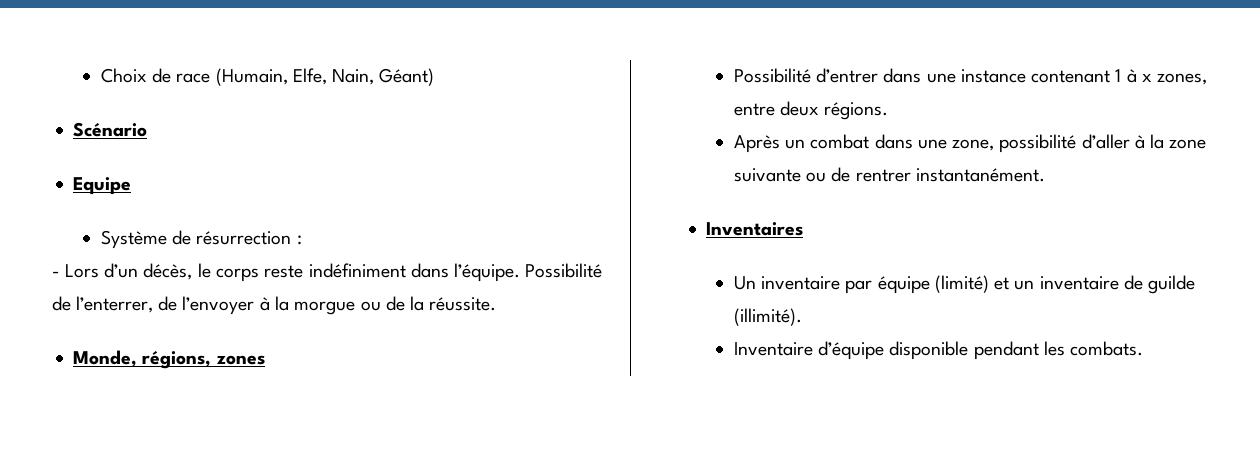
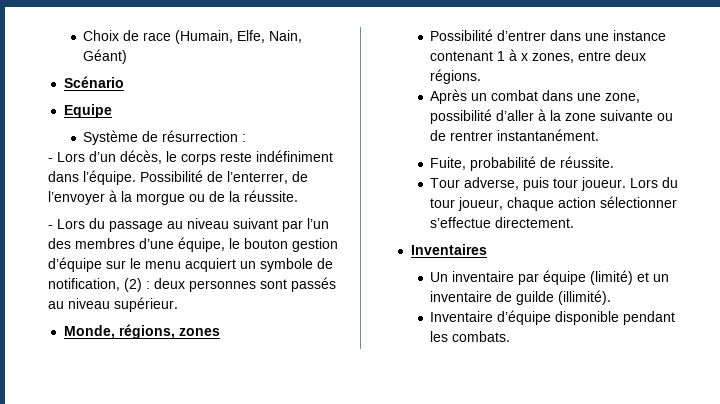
(497, 304) none -> [48,218,330,232] [48,237,339,252] [48,257,334,272] [48,277,337,292] [48,297,179,312] // - Lors du passage au niveau suivant par l’un des membres d’une équipe, le bouton gestion d’équipe sur le menu acquiert un symbole de notification, (2) : deux personnes sont passés au niveau supérieur.
(1045, 175) none -> [430,156,615,171] [430,177,679,191] [430,196,678,211] [430,217,575,228] // Fuite, probabilité de réussite. // Tour adverse, puis tour joueur. Lors du tour joueur, chaque action sélectionner s’effectue directement.

